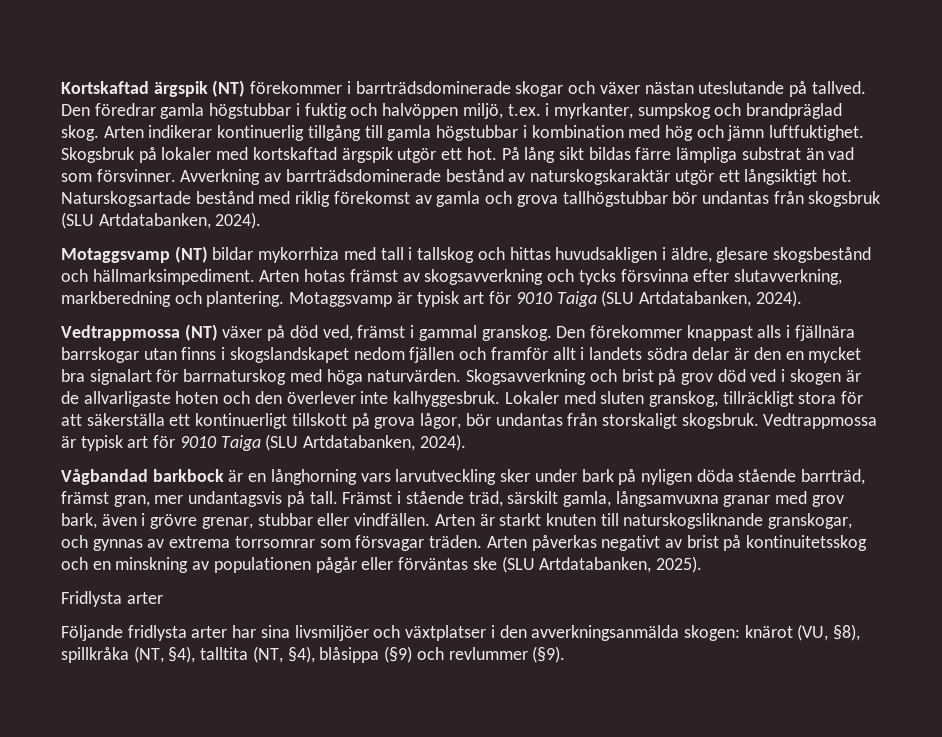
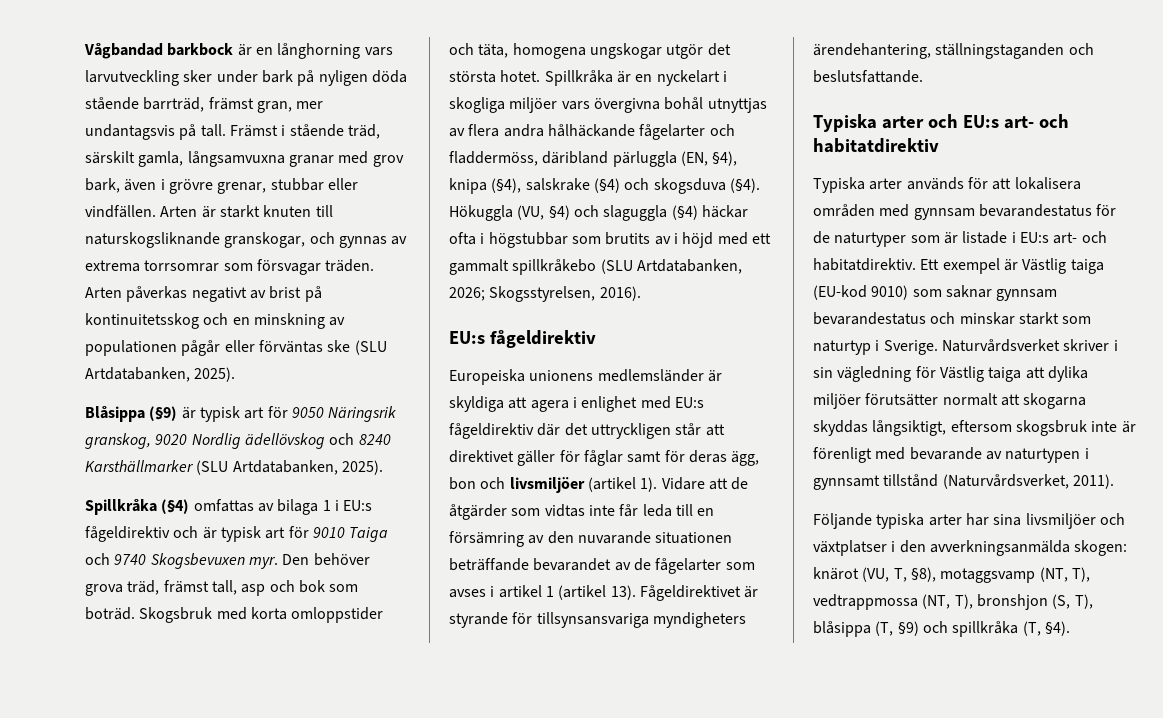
[61,80,866,97] [61,103,843,119] [61,125,865,141] [61,147,855,163] [61,169,852,185] [61,191,881,207] [61,212,262,229] [61,246,872,263] [61,269,842,285] [61,290,802,307] [61,324,855,341] [61,347,862,363] [61,369,861,385] [61,391,864,407] [61,413,878,429] [61,434,466,451] Kortskaftad ärgspik (NT) förekommer i barrträdsdominerade skogar och växer nästan uteslutande på tallved. Den föredrar gamla högstubbar i fuktig och halvöppen miljö, t.ex. i myrkanter, sumpskog och brandpräglad skog. Arten indikerar kontinuerlig tillgång till gamla högstubbar i kombination med hög och jämn luftfuktighet. Skogsbruk på lokaler med kortskaftad ärgspik utgör ett hot. På lång sikt bildas färre lämpliga substrat än vad som försvinner. Avverkning av barrträdsdominerade bestånd av naturskogskaraktär utgör ett långsiktigt hot. Naturskogsartade bestånd med riklig förekomst av gamla och grova tallhögstubbar bör undantas från skogsbruk (SLU Artdatabanken, 2024). // Motaggsvamp (NT) bildar mykorrhiza med tall i tallskog och hittas huvudsakligen i äldre, glesare skogsbestånd och hällmarksimpediment. Arten hotas främst av skogsavverkning och tycks försvinna efter slutavverkning, markberedning och plantering. Motaggsvamp är typisk art för 9010 Taiga (SLU Artdatabanken, 2024). // Vedtrappmossa (NT) växer på död ved, främst i gammal granskog. Den förekommer knappast alls i fjällnära barrskogar utan finns i skogslandskapet nedom fjällen och framför allt i landets södra delar är den en mycket bra signalart för barrnaturskog med höga naturvärden. Skogsavverkning och brist på grov död ved i skogen är de allvarligaste hoten och den överlever inte kalhyggesbruk. Lokaler med sluten granskog, tillräckligt stora för att säkerställa ett kontinuerligt tillskott på grova lågor, bör undantas från storskaligt skogsbruk. Vedtrappmossa är typisk art för 9010 Taiga (SLU Artdatabanken, 2024). // -> (84, 51) none
[61,591,163,607] Fridlysta arter -> [85,406,397,422] [85,433,391,449] [85,460,383,475] [85,499,373,515] [85,526,389,542] [85,553,370,569] [85,580,359,596] [85,607,384,623] [449,43,731,59] [449,70,727,86] [449,97,767,113] [449,124,735,140] [449,151,738,167] [449,178,760,194] [449,205,748,221] [449,232,771,248] [449,259,742,275] [449,286,641,302] [449,330,596,348] [449,369,722,385] [449,396,704,412] [449,423,725,439] [449,450,760,466] [449,477,749,493] [449,504,715,520] [449,531,733,547] [449,558,755,574] [449,585,759,601] [449,612,746,628] [813,43,1094,59] [813,70,923,83] [813,114,1069,132] [813,138,939,153] [813,177,1081,193] [813,204,1117,220] [813,231,1107,247] [813,258,1104,274] [813,285,1058,301] [813,312,1092,325] [813,339,1118,355] [813,366,1088,382] [813,393,1087,409] [813,420,1136,436] [813,447,1089,463] [813,474,1114,490] Blåsippa (§9) är typisk art för 9050 Näringsrik granskog, 9020 Nordlig ädellövskog och 8240 Karsthällmarker (SLU Artdatabanken, 2025). // Spillkråka (§4) omfattas av bilaga 1 i EU:s fågeldirektiv och är typisk art för 9010 Taiga och 9740 Skogsbevuxen myr. Den behöver grova träd, främst tall, asp och bok som boträd. Skogsbruk med korta omloppstider och täta, homogena ungskogar utgör det största hotet. Spillkråka är en nyckelart i skogliga miljöer vars övergivna bohål utnyttjas av flera andra hålhäckande fågelarter och fladdermöss, däribland pärluggla (EN, §4), knipa (§4), salskrake (§4) och skogsduva (§4). Hökuggla (VU, §4) och slaguggla (§4) häckar ofta i högstubbar som brutits av i höjd med ett gammalt spillkråkebo (SLU Artdatabanken, 2026; Skogsstyrelsen, 2016). // EU:s fågeldirektiv // Europeiska unionens medlemsländer är skyldiga att agera i enlighet med EU:s fågeldirektiv där det uttryckligen står att direktivet gäller för fåglar samt för deras ägg, bon och livsmiljöer (artikel 1). Vidare att de åtgärder som vidtas inte får leda till en försämring av den nuvarande situationen beträffande bevarandet av de fågelarter som avses i artikel 1 (artikel 13). Fågeldirektivet är styrande för tillsynsansvariga myndigheters ärendehantering, ställningstaganden och beslutsfattande. // Typiska arter och EU:s art- och habitatdirektiv // Typiska arter används för att lokalisera områden med gynnsam bevarandestatus för de naturtyper som är listade i EU:s art- och habitatdirektiv. Ett exempel är Västlig taiga (EU-kod 9010) som saknar gynnsam bevarandestatus och minskar starkt som naturtyp i Sverige. Naturvårdsverket skriver i sin vägledning för Västlig taiga att dylika miljöer förutsätter normalt att skogarna skyddas långsiktigt, eftersom skogsbruk inte är förenligt med bevarande av naturtypen i gynnsamt tillstånd (Naturvårdsverket, 2011).
[127,625,187,641] fridlysta -> [876,513,925,529] typiska
[833,624,861,641] [61,646,566,663] §8), spillkråka (NT, §4), talltita (NT, §4), blåsippa (§9) och revlummer (§9). -> [893,567,1090,583] [813,594,1093,610] [813,621,1070,637] T, §8), motaggsvamp (NT, T), vedtrappmossa (NT, T), bronshjon (S, T), blåsippa (T, §9) och spillkråka (T, §4).

